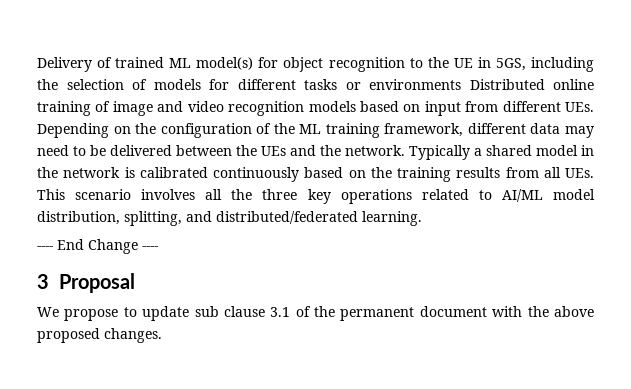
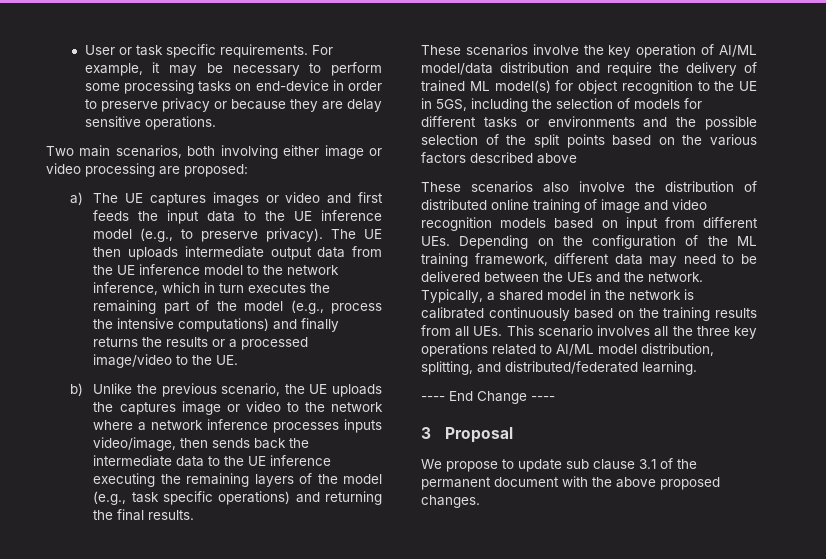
[37,57,92,72] Delivery -> [84,44,333,58] [84,62,382,76] [84,80,382,94] [84,98,382,112] [84,116,216,130] [46,145,382,159] [46,163,248,177] [69,192,383,206] [93,210,383,224] [93,228,382,242] [93,246,382,260] [93,264,340,275] [93,282,331,295] [93,300,382,314] [93,318,340,332] [93,337,309,350] [93,354,239,368] [69,383,382,397] [93,401,383,415] [93,419,382,433] [93,437,310,451] [93,455,332,467] [93,473,382,487] [93,491,382,505] [93,509,195,521] [421,44,757,58] [421,62,737,76] User or task specific requirements. For example, it may be necessary to perform some processing tasks on end-device in order to preserve privacy or because they are delay sensitive operations. // Two main scenarios, both involving either image or video processing are proposed: // a) The UE captures images or video and first feeds the input data to the UE inference model (e.g., to preserve privacy). The UE then uploads intermediate output data from the UE inference model to the network inference, which in turn executes the remaining part of the model (e.g., process the intensive computations) and finally returns the results or a processed image/video to the UE. // b) Unlike the previous scenario, the UE uploads the captures image or video to the network where a network inference processes inputs video/image, then sends back the intermediate data to the UE inference executing the remaining layers of the model (e.g., task specific operations) and returning the final results. // These scenarios involve the key operation of AI/ML model/data distribution and require the delivery
[469,79,545,90] Distributed -> [643,116,757,130] [421,134,757,148] [421,152,577,164] [421,181,757,193] [421,199,487,210] and the possible selection of the split points based on the various factors described above // These scenarios also involve the distribution of distributed
[409,145,470,160] Typically -> [421,289,483,303] Typically,

